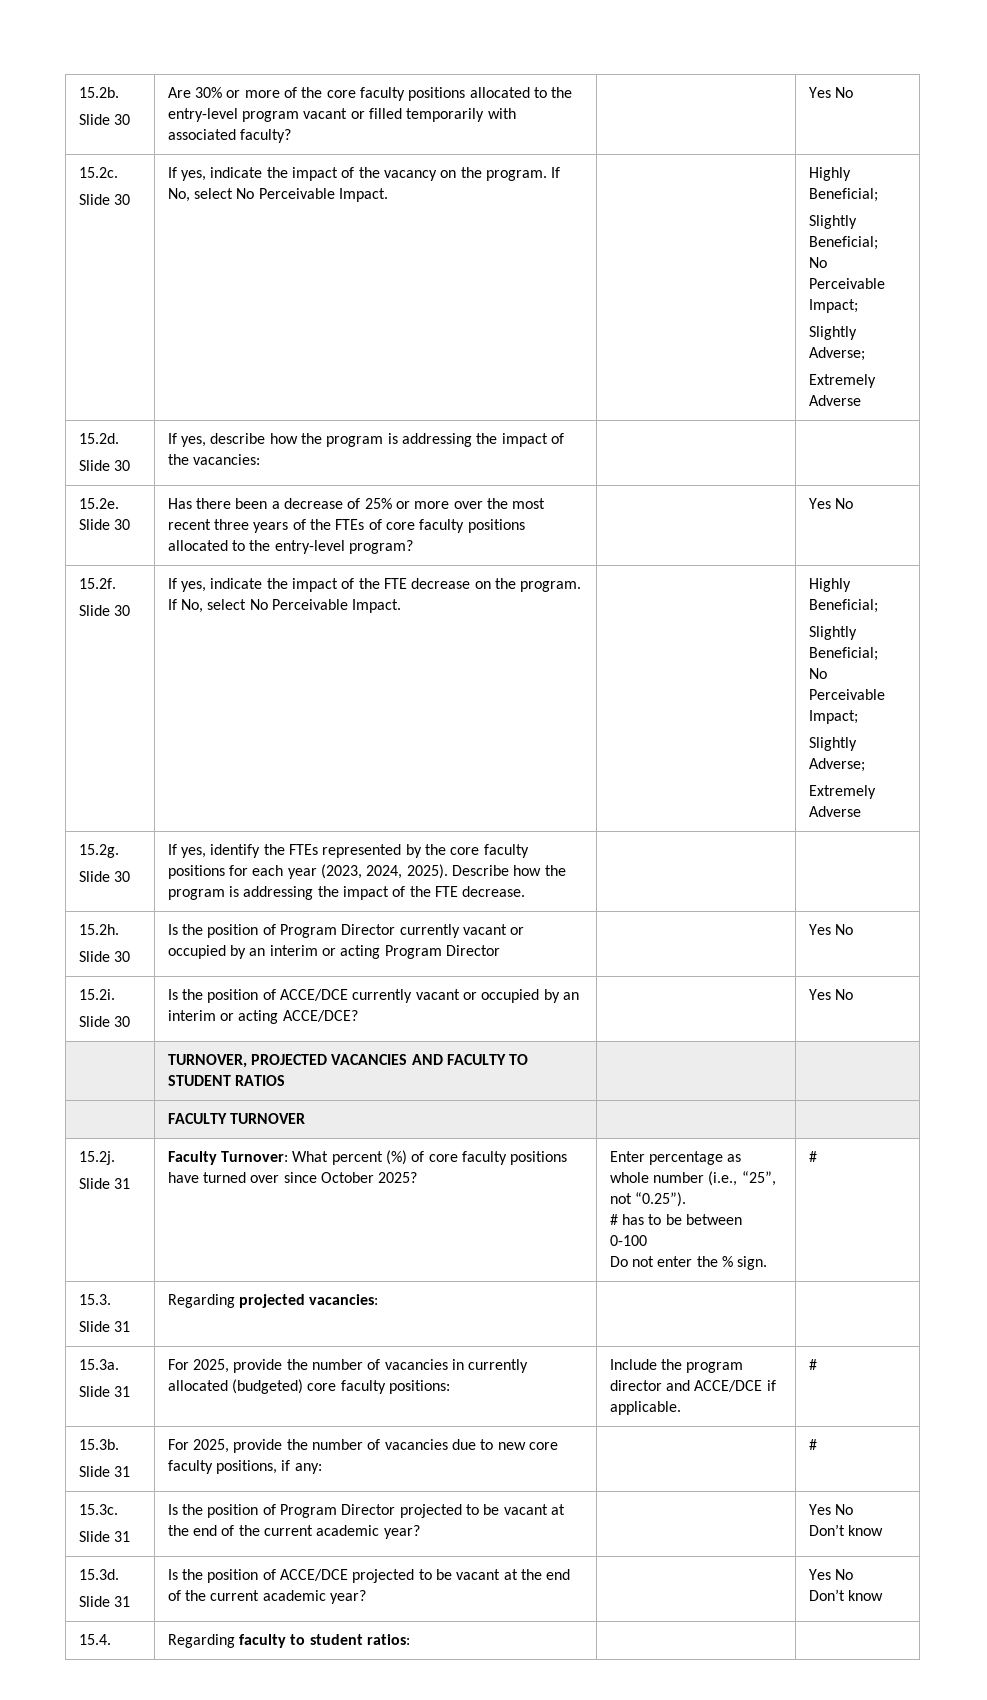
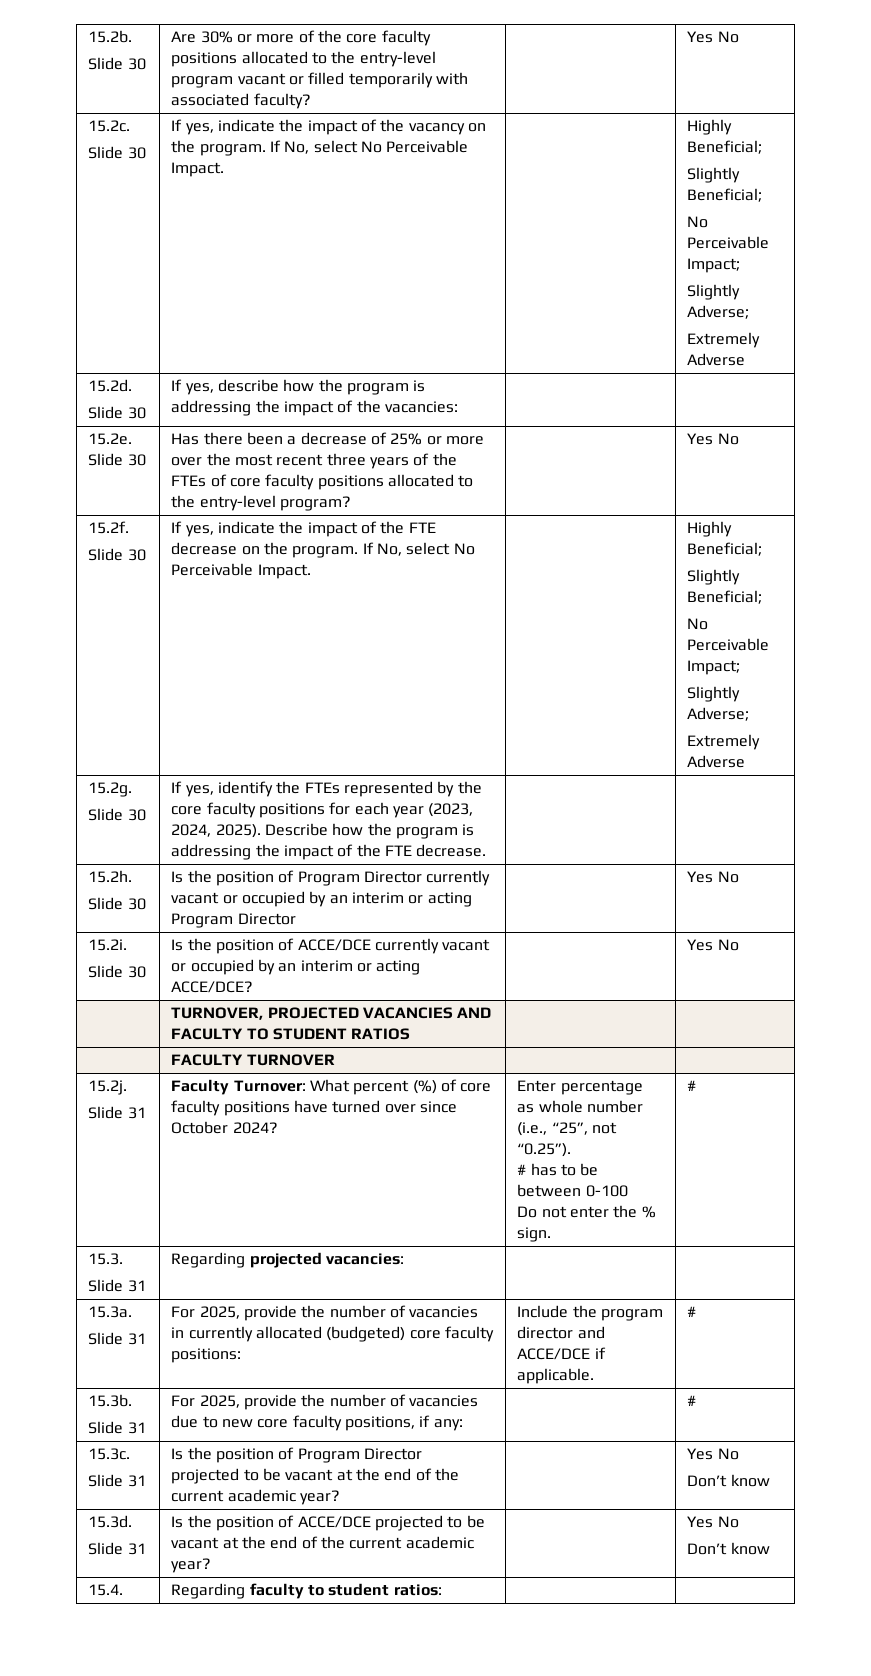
[378,1172,418,1183] 2025? -> [232,1122,278,1134] 2024?

